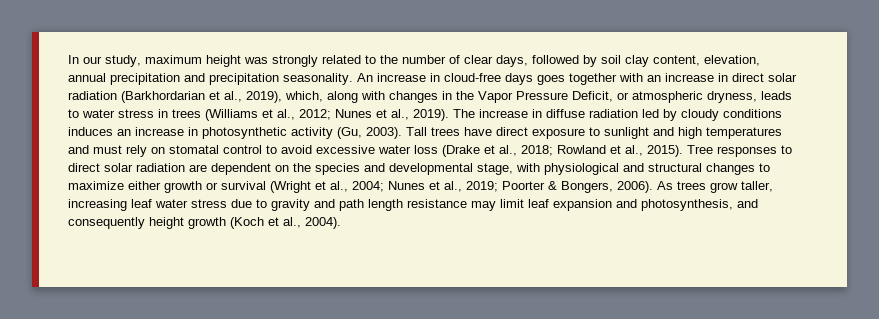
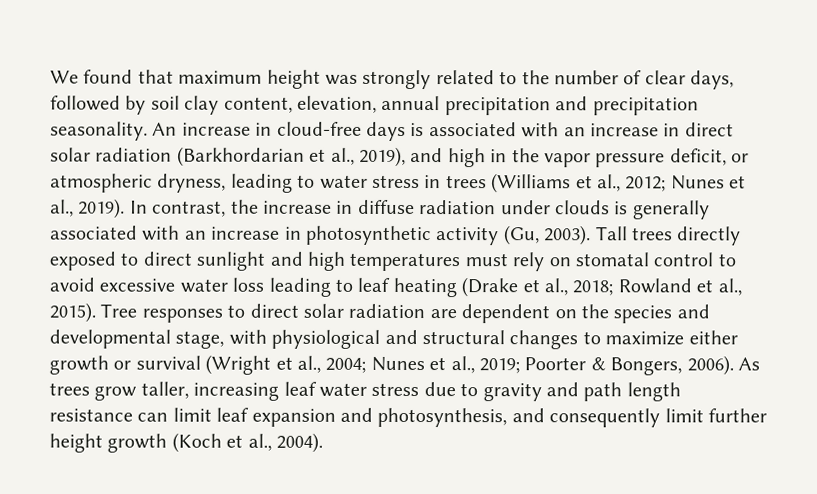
[68,55,141,67] In our study, -> [50,69,174,84] We found that
[537,73,617,85] goes together -> [410,122,517,137] is associated
[285,91,613,103] which, along with changes in the Vapor Pressure Deficit, -> [410,148,727,168] and high in the vapor pressure deficit,
[761,91,792,100] leads -> [230,173,293,193] leading
[453,109,475,118] The -> [129,199,259,217] In contrast, the
[642,109,782,121] [68,127,113,136] led by cloudy conditions induces -> [500,200,710,220] [50,225,181,241] under clouds is generally associated with
[464,127,600,139] have direct exposure to -> [677,226,742,246] [49,251,192,271] directly exposed to direct
[68,145,89,154] and -> (461, 262) none
(438, 149) none -> [268,277,457,298] leading to leaf heating
[471,201,496,211] may -> [137,412,169,422] can
(145, 223) none -> [664,408,767,423] limit further

